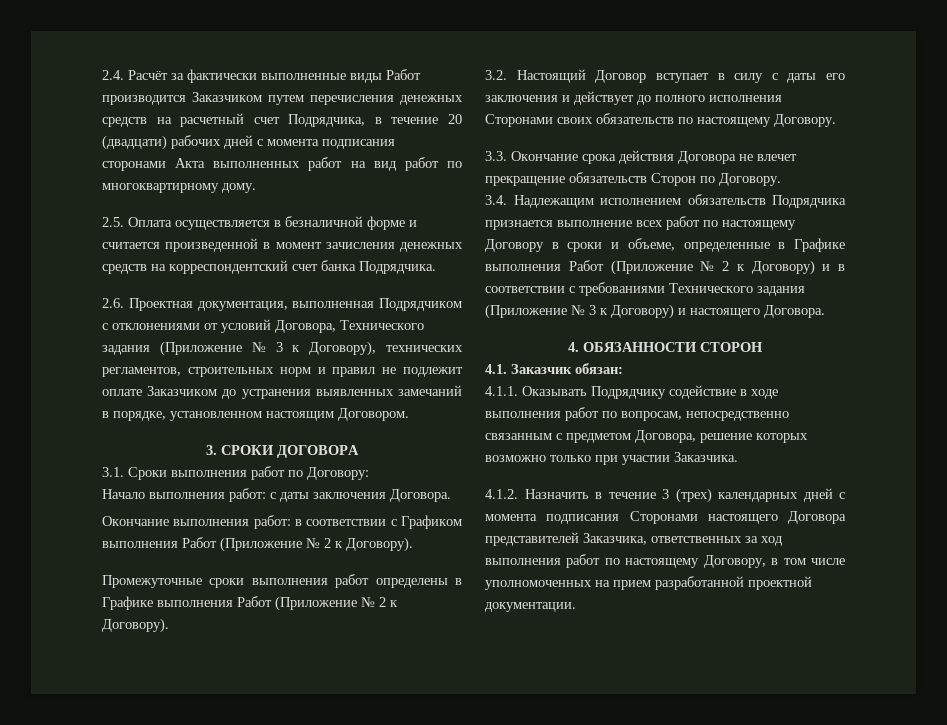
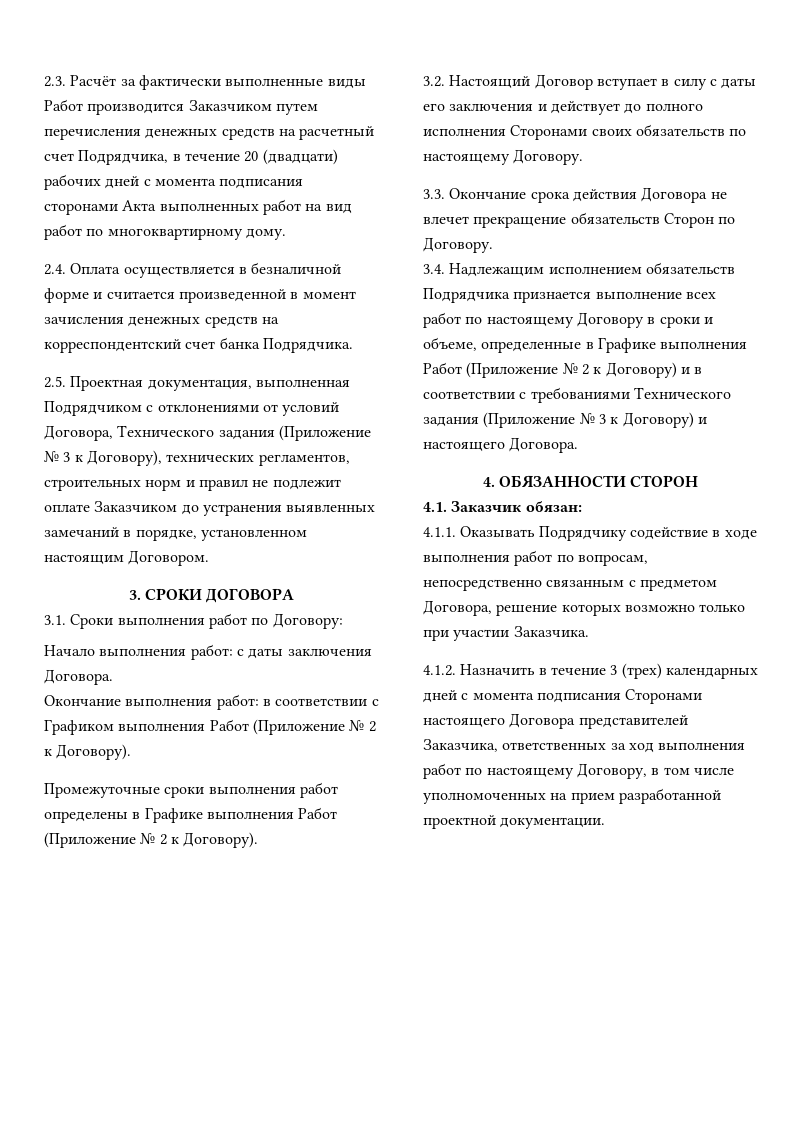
[102,70,124,80] 2.4. -> [44,76,66,87] 2.3.
[102,217,124,227] 2.5. -> [44,264,66,275] 2.4.
[102,298,124,308] 2.6. -> [44,376,66,388] 2.5.

